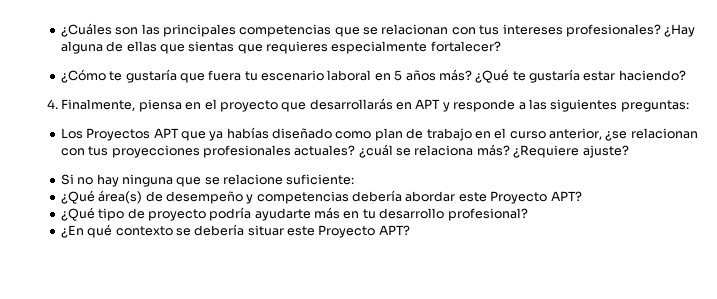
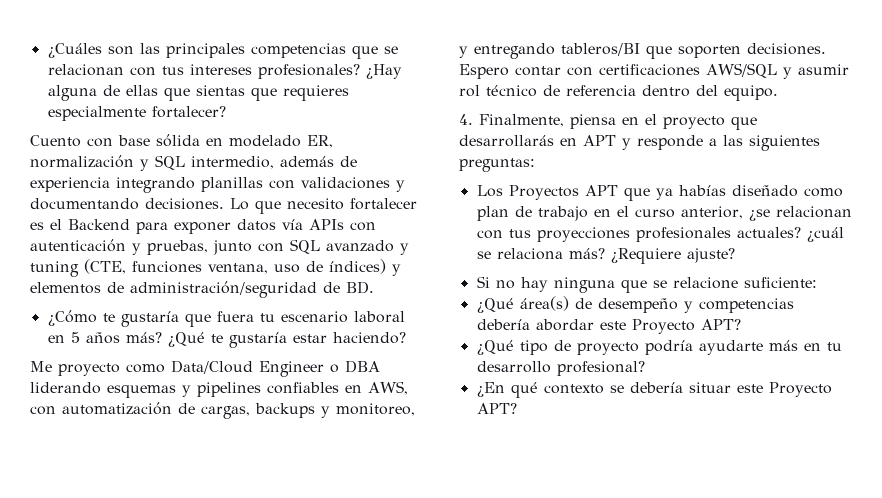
(501, 46) none -> [30,134,333,148] [30,155,357,171] [30,177,405,193] [30,198,417,214] [30,219,376,234] [30,239,409,255] [30,259,401,277] [30,281,374,298] // Cuento con base sólida en modelado ER, normalización y SQL intermedio, además de experiencia integrando planillas con validaciones y documentando decisiones. Lo que necesito fortalecer es el Backend para exponer datos vía APIs con autenticación y pruebas, junto con SQL avanzado y tuning (CTE, funciones ventana, uso de índices) y elementos de administración/seguridad de BD.
(686, 75) none -> [30,360,380,377] [30,381,408,398] [30,402,415,419] [459,43,826,59] [459,63,849,79] [459,85,778,101] // Me proyecto como Data/Cloud Engineer o DBA liderando esquemas y pipelines confiables en AWS, con automatización de cargas, backups y monitoreo, y entregando tableros/BI que soporten decisiones. Espero contar con certificaciones AWS/SQL y asumir rol técnico de referencia dentro del equipo.

